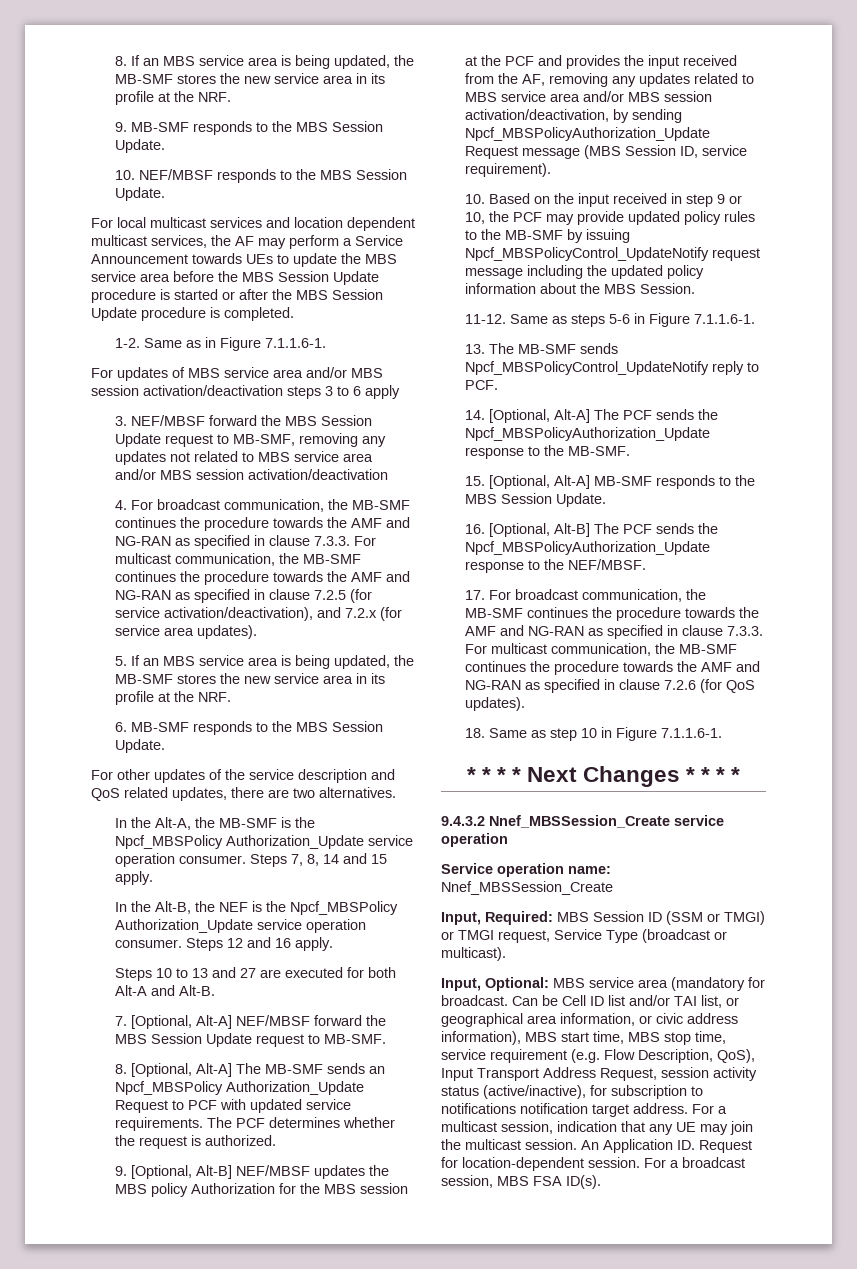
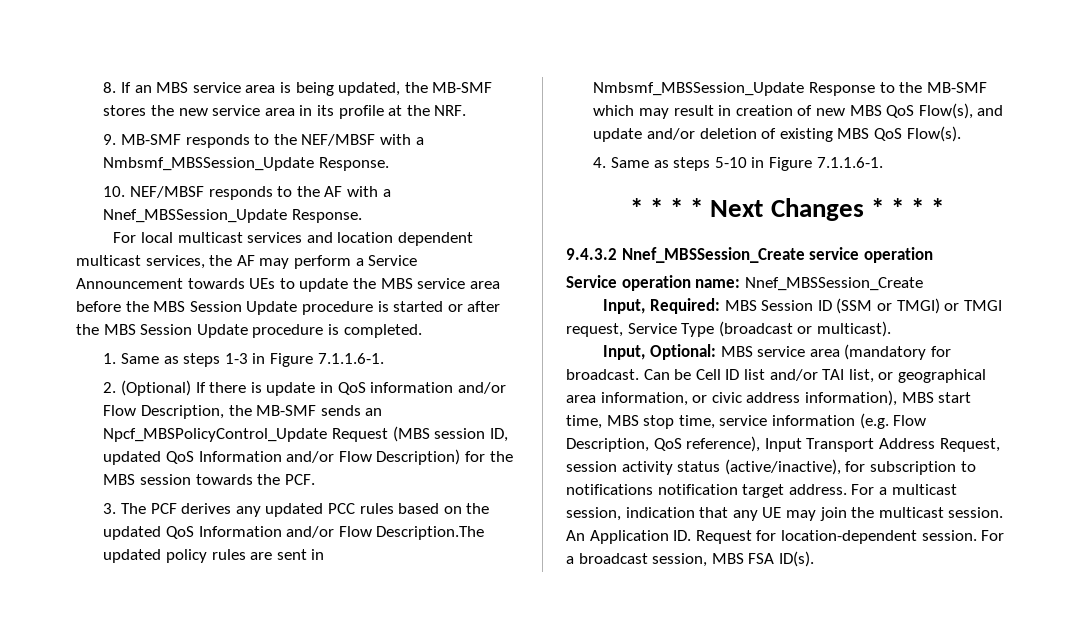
[296,121,384,132] [115,139,166,153] MBS Session Update. -> [301,134,424,146] [103,157,389,171] NEF/MBSF with a Nmbsmf_MBSSession_Update Response.
[320,169,408,180] [115,187,166,201] MBS Session Update. -> [324,186,391,197] [103,209,362,223] AF with a Nnef_MBSSession_Update Response.
[115,337,327,351] [91,367,383,381] [91,385,400,399] [115,415,373,426] [115,433,387,447] [115,451,374,465] [115,469,389,480] [115,499,411,512] [115,517,411,531] [115,535,377,549] [115,553,362,566] [115,571,411,585] [115,589,373,603] [115,607,403,621] [115,625,258,639] [115,655,415,669] [115,673,386,684] [115,691,232,705] [115,721,384,735] [115,739,166,753] [91,769,395,783] [91,787,396,801] [115,817,316,830] [115,835,414,849] [115,853,388,867] [115,871,154,885] [115,901,399,915] [115,919,367,933] [115,937,334,951] [115,967,397,981] [115,985,216,996] [115,1015,387,1029] [115,1033,387,1047] [115,1063,386,1077] [115,1081,365,1095] [115,1099,352,1113] [115,1117,396,1131] [115,1135,277,1149] [115,1165,390,1179] [115,1183,409,1197] [465,55,738,69] [465,73,755,87] [465,91,713,102] [465,109,683,123] [465,127,711,141] [465,145,748,159] [465,163,552,177] [465,193,743,207] [465,211,756,225] [465,229,631,243] [465,247,761,261] [465,265,705,279] [465,283,696,294] [465,313,756,327] [465,343,619,354] [465,361,760,375] [465,380,499,390] [465,409,719,423] [465,427,711,441] [465,445,631,459] [465,475,756,489] [465,493,607,507] [465,523,719,537] [465,541,711,555] [465,559,647,573] [465,589,707,602] [465,607,760,621] [465,625,764,639] [465,643,738,656] [465,661,761,675] [465,679,756,693] [465,697,526,711] [465,728,598,741] 1-2. Same as in Figure 7.1.1.6-1. // For updates of MBS service area and/or MBS session activation/deactivation steps 3 to 6 apply // 3. NEF/MBSF forward the MBS Session Update request to MB-SMF, removing any updates not related to MBS service area and/or MBS session activation/deactivation // 4. For broadcast communication, the MB-SMF continues the procedure towards the AMF and NG-RAN as specified in clause 7.3.3. For multicast communication, the MB-SMF continues the procedure towards the AMF and NG-RAN as specified in clause 7.2.5 (for service activation/deactivation), and 7.2.x (for service area updates). // 5. If an MBS service area is being updated, the MB-SMF stores the new service area in its profile at the NRF. // 6. MB-SMF responds to the MBS Session Update. // For other updates of the service description and QoS related updates, there are two alternatives. // In the Alt-A, the MB-SMF is the Npcf_MBSPolicy Authorization_Update service operation consumer. Steps 7, 8, 14 and 15 apply. // In the Alt-B, the NEF is the Npcf_MBSPolicy Authorization_Update service operation consumer. Steps 12 and 16 apply. // Steps 10 to 13 and 27 are executed for both Alt-A and Alt-B. // 7. [Optional, Alt-A] NEF/MBSF forward the MBS Session Update request to MB-SMF. // 8. [Optional, Alt-A] The MB-SMF sends an Npcf_MBSPolicy Authorization_Update Request to PCF with updated service requirements. The PCF determines whether the request is authorized. // 9. [Optional, Alt-B] NEF/MBSF updates the MBS policy Authorization for the MBS session at the PCF and provides the input received from the AF, removing any updates related to MBS service area and/or MBS session activation/deactivation, by sending Npcf_MBSPolicyAuthorization_Update Request message (MBS Session ID, service requirement). // 10. Based on the input received in step 9 or 10, the PCF may provide updated policy rules to the MB-SMF by issuing Npcf_MBSPolicyControl_UpdateNotify request message including the updated policy information about the MBS Session. // 11-12. Same as steps 5-6 in Figure 7.1.1.6-1. // 13. The MB-SMF sends Npcf_MBSPolicyControl_UpdateNotify reply to PCF. // 14. [Optional, Alt-A] The PCF sends the Npcf_MBSPolicyAuthorization_Update response to the MB-SMF. // 15. [Optional, Alt-A] MB-SMF responds to the MBS Session Update. // 16. [Optional, Alt-B] The PCF sends the Npcf_MBSPolicyAuthorization_Update response to the NEF/MBSF. // 17. For broadcast communication, the MB-SMF continues the procedure towards the AMF and NG-RAN as specified in clause 7.3.3. For multicast communication, the MB-SMF continues the procedure towards the AMF and NG-RAN as specified in clause 7.2.6 (for QoS updates). // 18. Same as step 10 -> [103,353,384,367] [103,380,506,396] [103,405,383,419] [103,426,508,442] [103,449,513,465] [103,474,315,485] [103,503,490,517] [103,526,485,540] [103,549,325,563] [593,82,987,96] [593,103,1004,119] [593,126,961,142] [593,157,747,171] 1. Same as steps 1-3 in Figure 7.1.1.6-1. // 2. (Optional) If there is update in QoS information and/or Flow Description, the MB-SMF sends an Npcf_MBSPolicyControl_Update Request (MBS session ID, updated QoS Information and/or Flow Description) for the MBS session towards the PCF. // 3. The PCF derives any updated PCC rules based on the updated QoS Information and/or Flow Description.The updated policy rules are sent in Nmbsmf_MBSSession_Update Response to the MB-SMF which may result in creation of new MBS QoS Flow(s), and update and/or deletion of existing MBS QoS Flow(s). // 4. Same as steps 5-10
[490,1049,567,1063] requirement -> [771,415,855,426] information
[717,1049,755,1063] QoS), -> [653,436,761,452] QoS reference),

